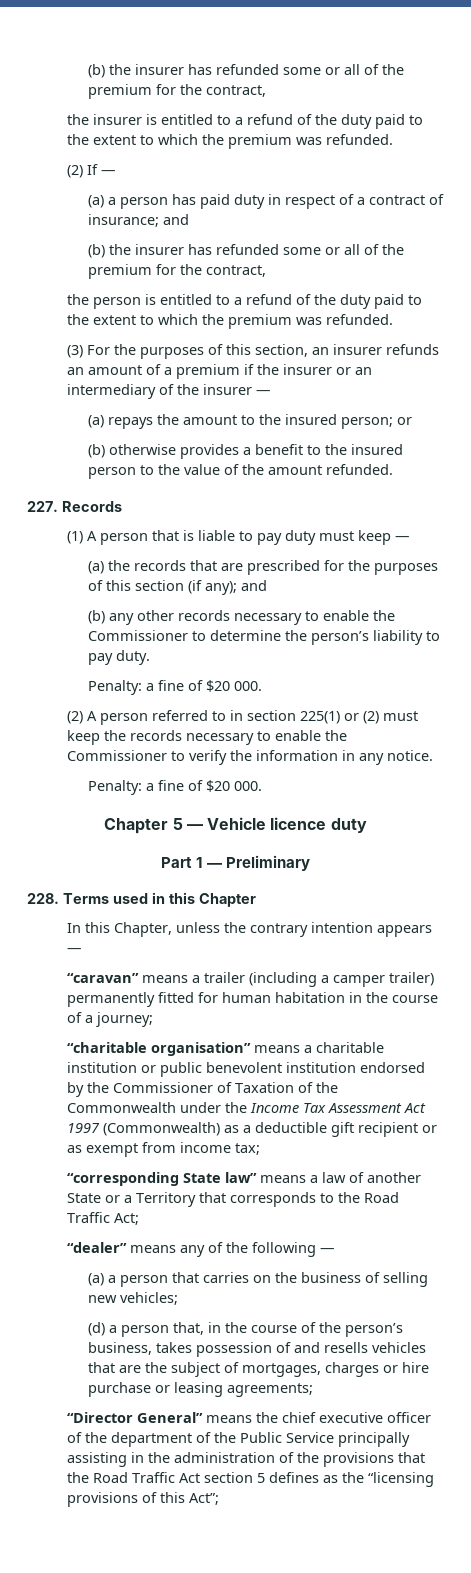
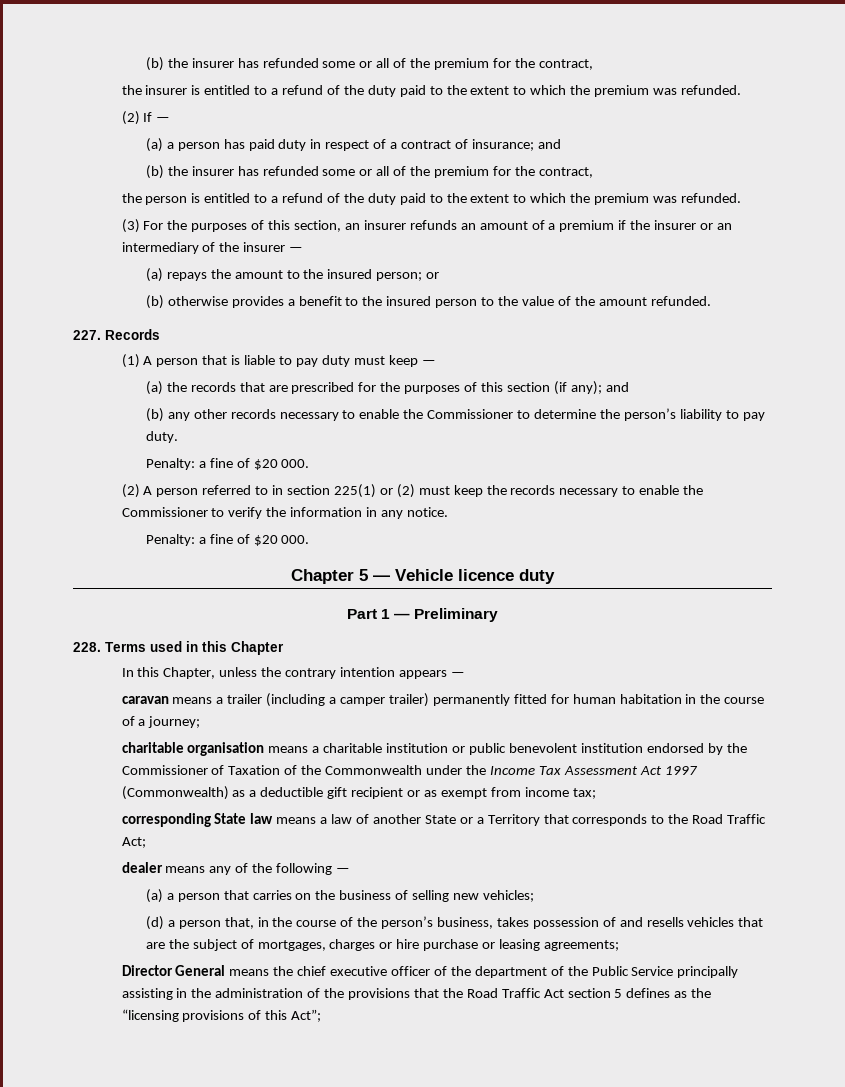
[67,973,140,983] “caravan” -> [121,696,169,704] caravan
[67,1042,252,1056] “charitable organisation” -> [121,742,265,756] charitable organisation
[67,1172,258,1186] “corresponding State law” -> [121,813,274,827] corresponding State law
[67,1242,128,1253] “dealer” -> [121,862,163,873] dealer
[67,1412,204,1423] “Director General” -> [121,965,226,976] Director General

